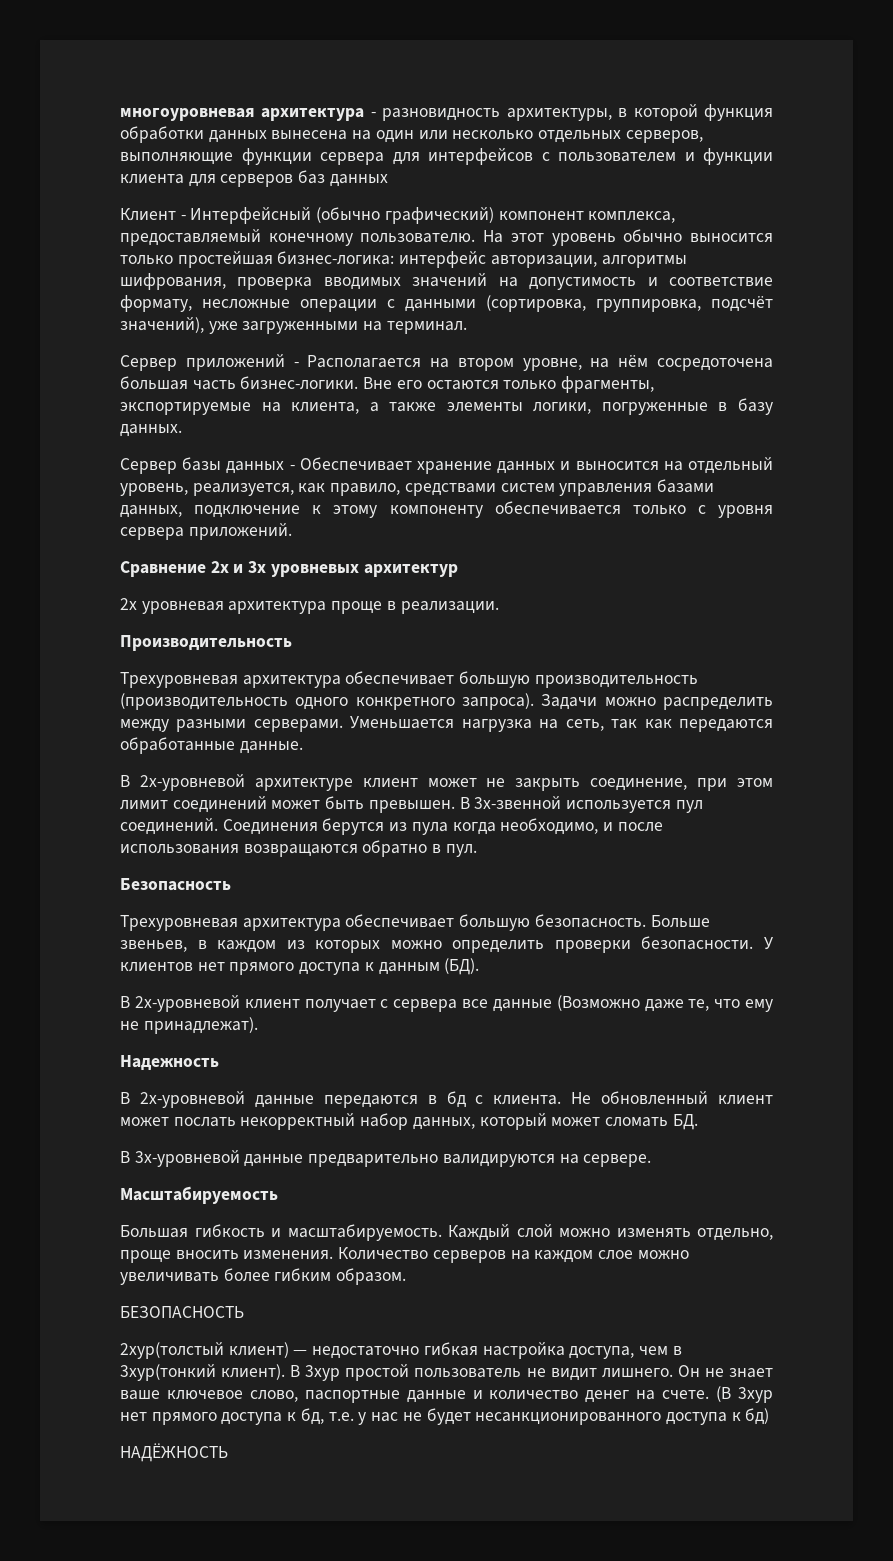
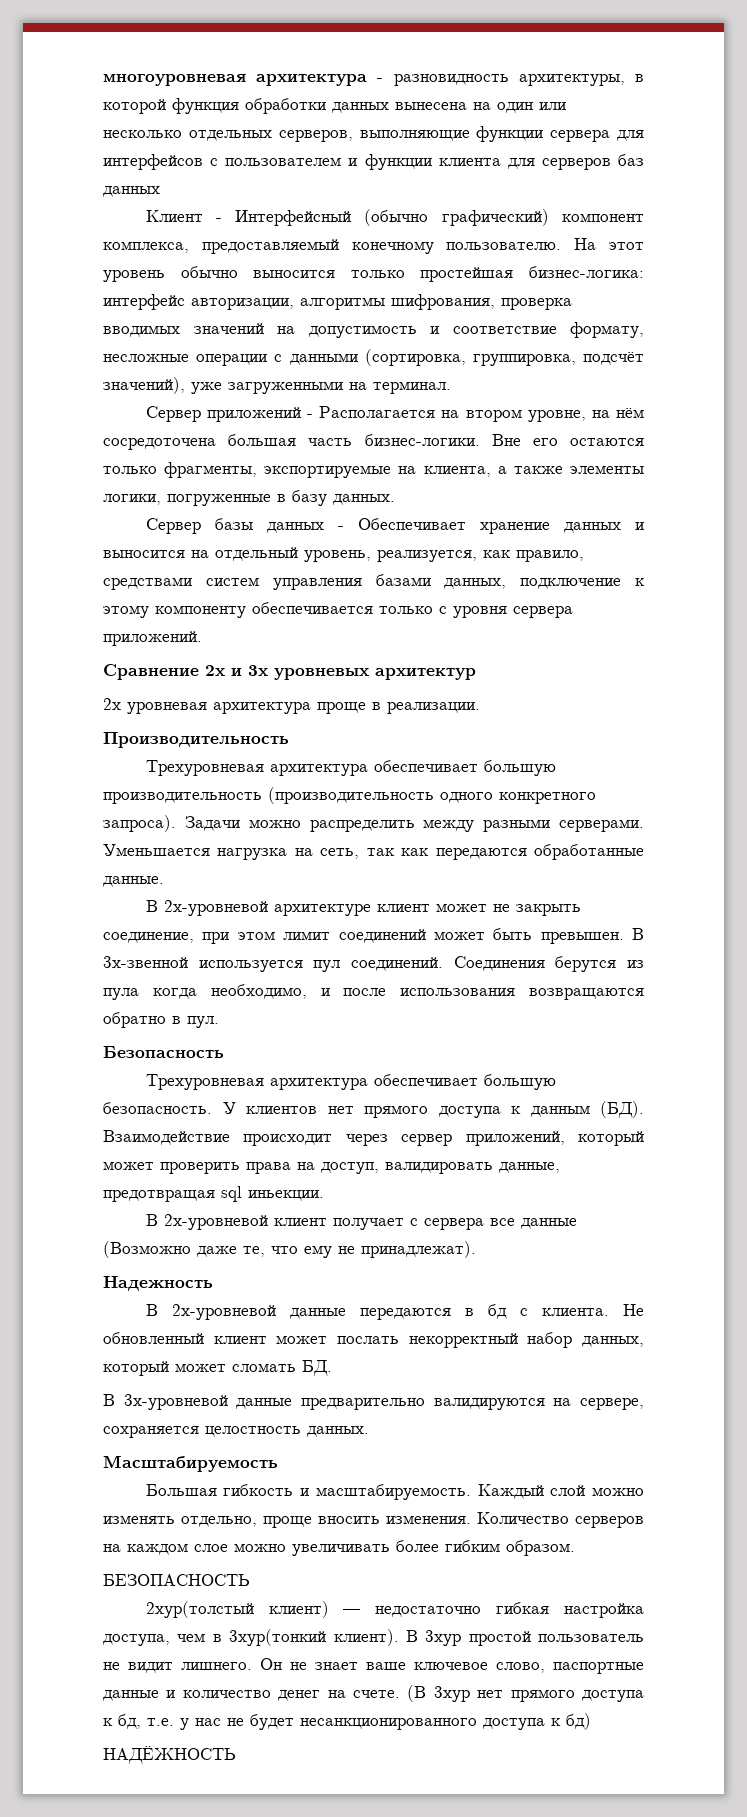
[650,915,710,928] [120,936,754,953] Больше звеньев, в каждом из которых можно определить проверки безопасности. -> (212, 1108) none
(480, 966) none -> [103,1130,644,1146] [103,1161,560,1174] [103,1186,324,1202] Взаимодействие происходит через сервер приложений, который может проверить права на доступ, валидировать данные, предотвращая sql иньекции.
[583,1154,652,1167] сервере. -> [580,1398,644,1410] [103,1426,369,1438] сервере, сохраняется целостность данных.

